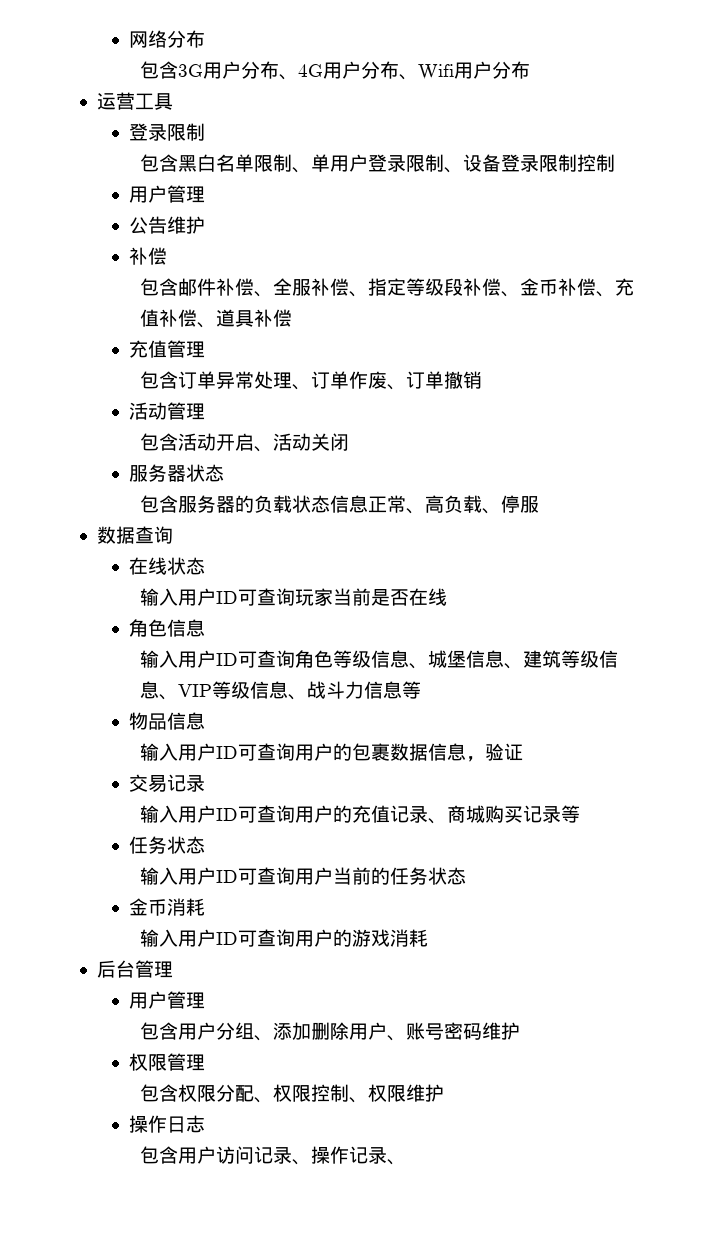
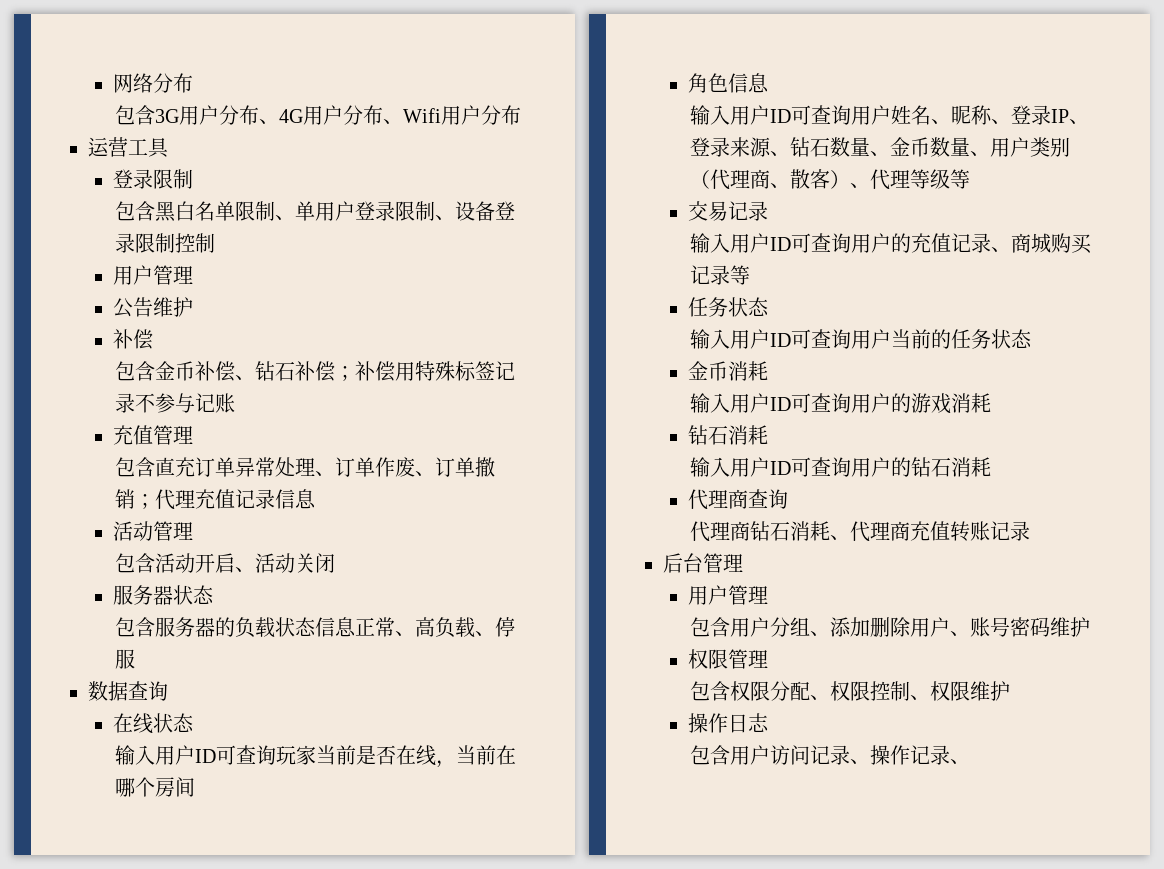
[178,278,635,297] [140,309,293,328] 邮件补偿、全服补偿、指定等级段补偿、金币补偿、充值补偿、道具补偿 -> [155,361,516,382] [115,393,236,413] 金币补偿、钻石补偿；补偿用特殊标签记录不参与记账
(179, 380) none -> [155,457,196,477] 直充
(483, 380) none -> [135,489,317,510] ；代理充值记录信息
(448, 597) none -> [436,745,517,768] [115,777,196,797] ，当前在哪个房间
[295,650,619,669] [140,681,422,700] [129,712,206,730] [140,743,524,762] 角色等级信息、城堡信息、建筑等级信息、VIP等级信息、战斗力信息等 // 物品信息 // 输入用户ID可查询用户的包裹数据信息，验证 -> [851,105,1090,125] [690,137,1071,157] [690,169,971,190] 用户姓名、昵称、登录IP、登录来源、钻石数量、金币数量、用户类别（代理商、散客）、代理等级等
(429, 938) none -> [687,425,768,445] [690,457,992,477] [687,489,788,510] [690,521,1031,542] // 钻石消耗 // 输入用户ID可查询用户的钻石消耗 // 代理商查询 // 代理商钻石消耗、代理商充值转账记录

